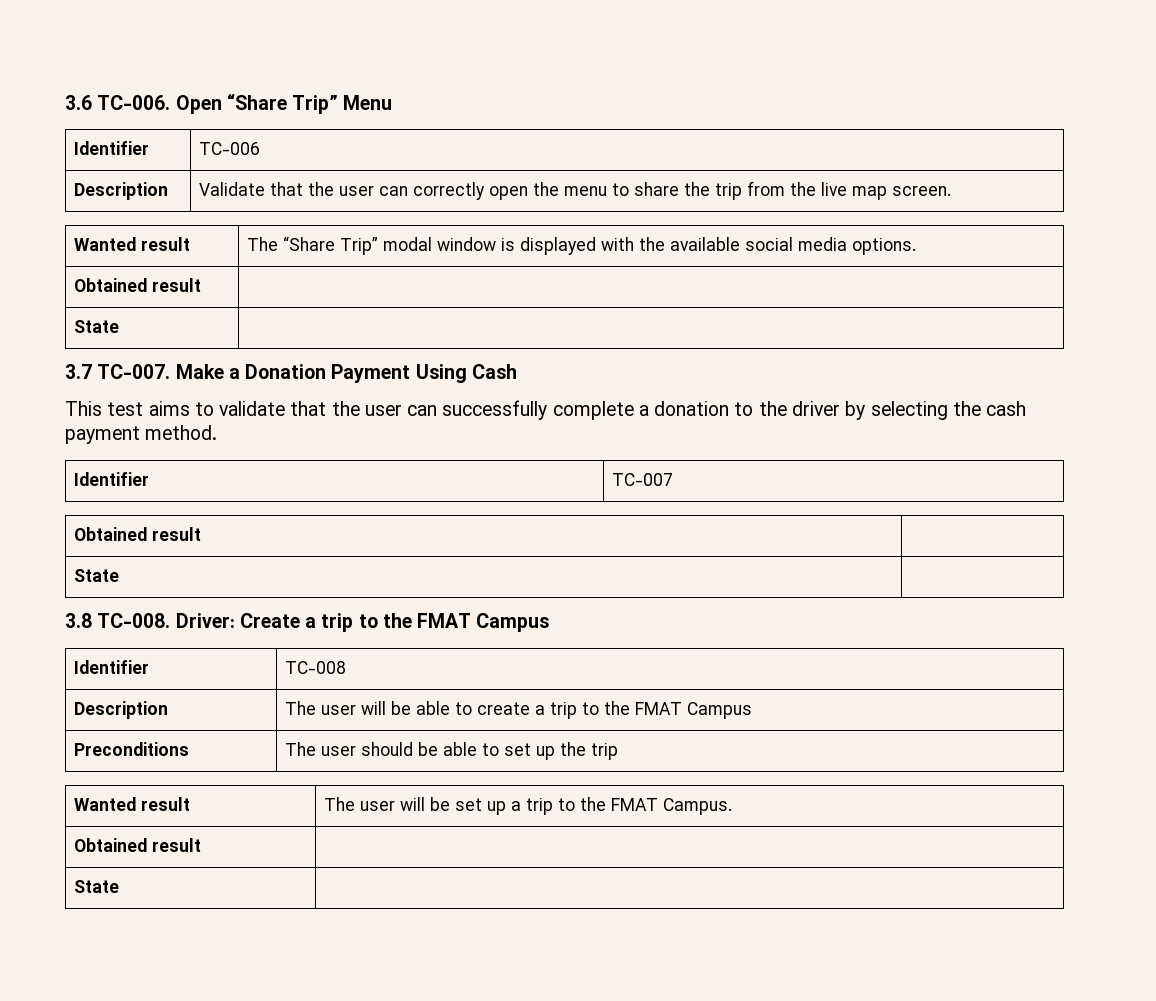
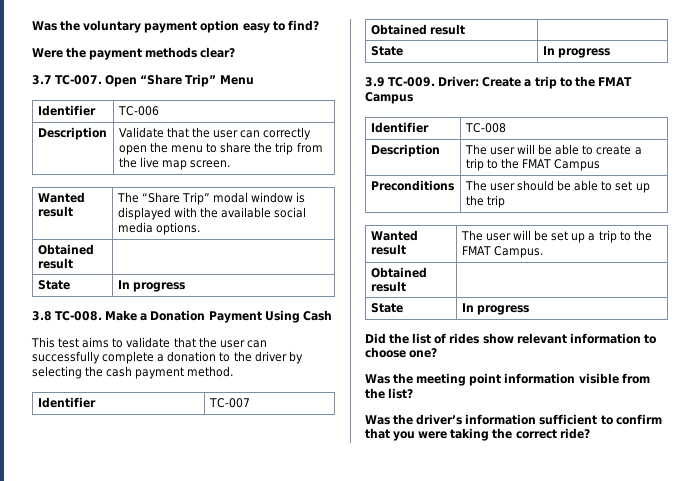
[65,95,171,110] 3.6 TC-006. -> [32,20,319,33] [32,47,236,60] [32,75,103,85] Was the voluntary payment option easy to find? // Were the payment methods clear? // 3.7 TC-007.
[65,364,171,379] // 3.7 TC-007. -> [117,280,185,292] [32,311,103,321] In progress // 3.8 TC-008.
[65,613,171,628] // 3.8 TC-008. -> [542,46,610,58] [365,77,436,87] In progress // 3.9 TC-009.
(120, 886) none -> [461,303,529,315] [365,333,656,344] [365,347,438,358] [365,373,650,386] [365,388,414,399] [365,414,662,425] [365,428,590,441] In progress // Did the list of rides show relevant information to choose one? // Was the meeting point information visible from the list? // Was the driver’s information sufficient to confirm that you were taking the correct ride?

